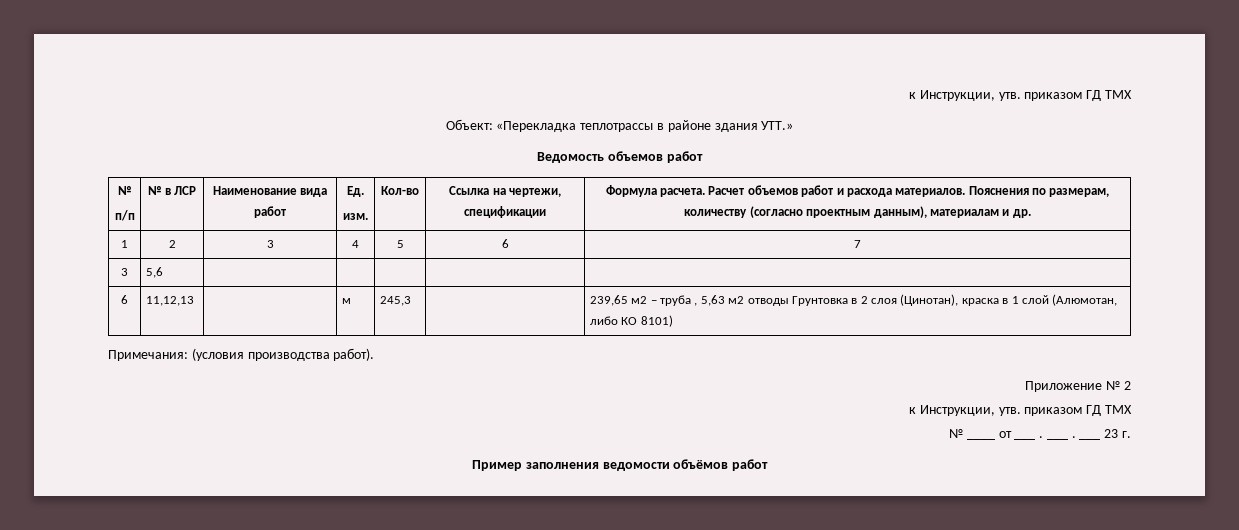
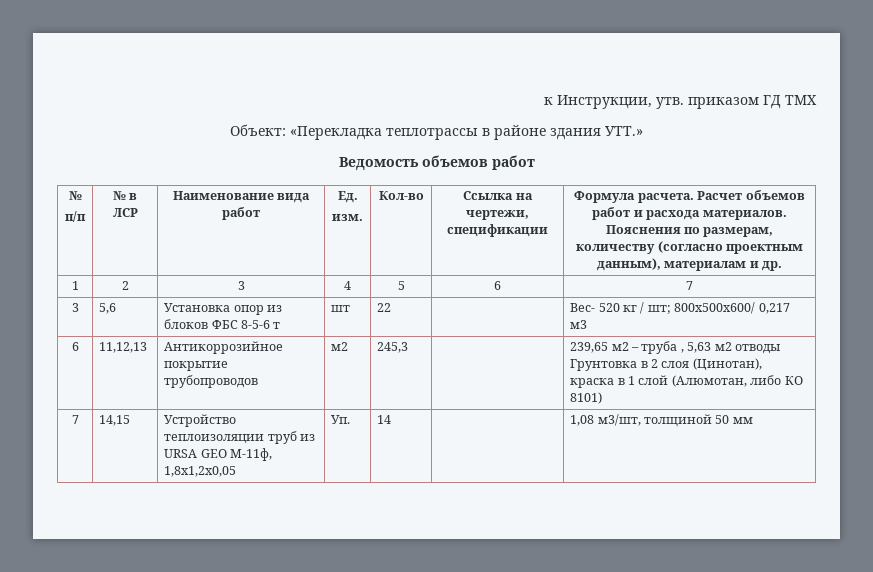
[121,295,128,304] [145,296,194,306] [341,298,351,304] | | | | // 6 | 11,12,13 | | м -> [164,303,283,315] [164,319,281,329] [331,305,351,312] [377,303,392,312] [570,302,790,314] [570,320,588,329] [71,342,79,351] [99,342,148,353] [164,341,284,354] [164,361,229,371] [164,375,259,388] [331,342,349,351] Установка опор из блоков ФБС 8-5-6 т | шт | 22 | | Вес- 520 кг / шт; 800х500х600/ 0,217 м3 // 6 | 11,12,13 | Антикоррозийное покрытие трубопроводов | м2
[108,348,375,361] [1025,381,1131,392] [909,405,1132,416] [948,429,963,438] [966,438,995,440] [998,431,1012,438] [1014,438,1036,440] [1039,436,1044,438] [1046,438,1068,440] [1071,436,1076,438] [1079,438,1101,440] [1104,429,1131,438] [471,459,769,471] // Примечания: (условия производства работ). // Приложение № 2 // к Инструкции, утв. приказом ГД ТМХ // № ____ от ___ . ___ . ___ 23 г. // Пример заполнения ведомости объёмов работ -> [71,415,79,424] [99,415,131,426] [164,414,237,427] [164,431,316,444] [164,448,273,461] [164,466,237,477] [331,415,351,424] [377,415,392,424] [570,414,753,427] // 7 | 14,15 | Устройство теплоизоляции труб из URSA GEO М-11ф, 1,8х1,2х0,05 | Уп. | 14 | | 1,08 м3/шт, толщиной 50 мм

